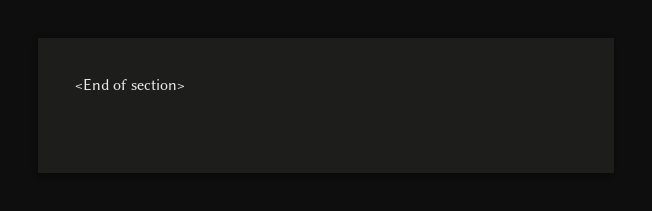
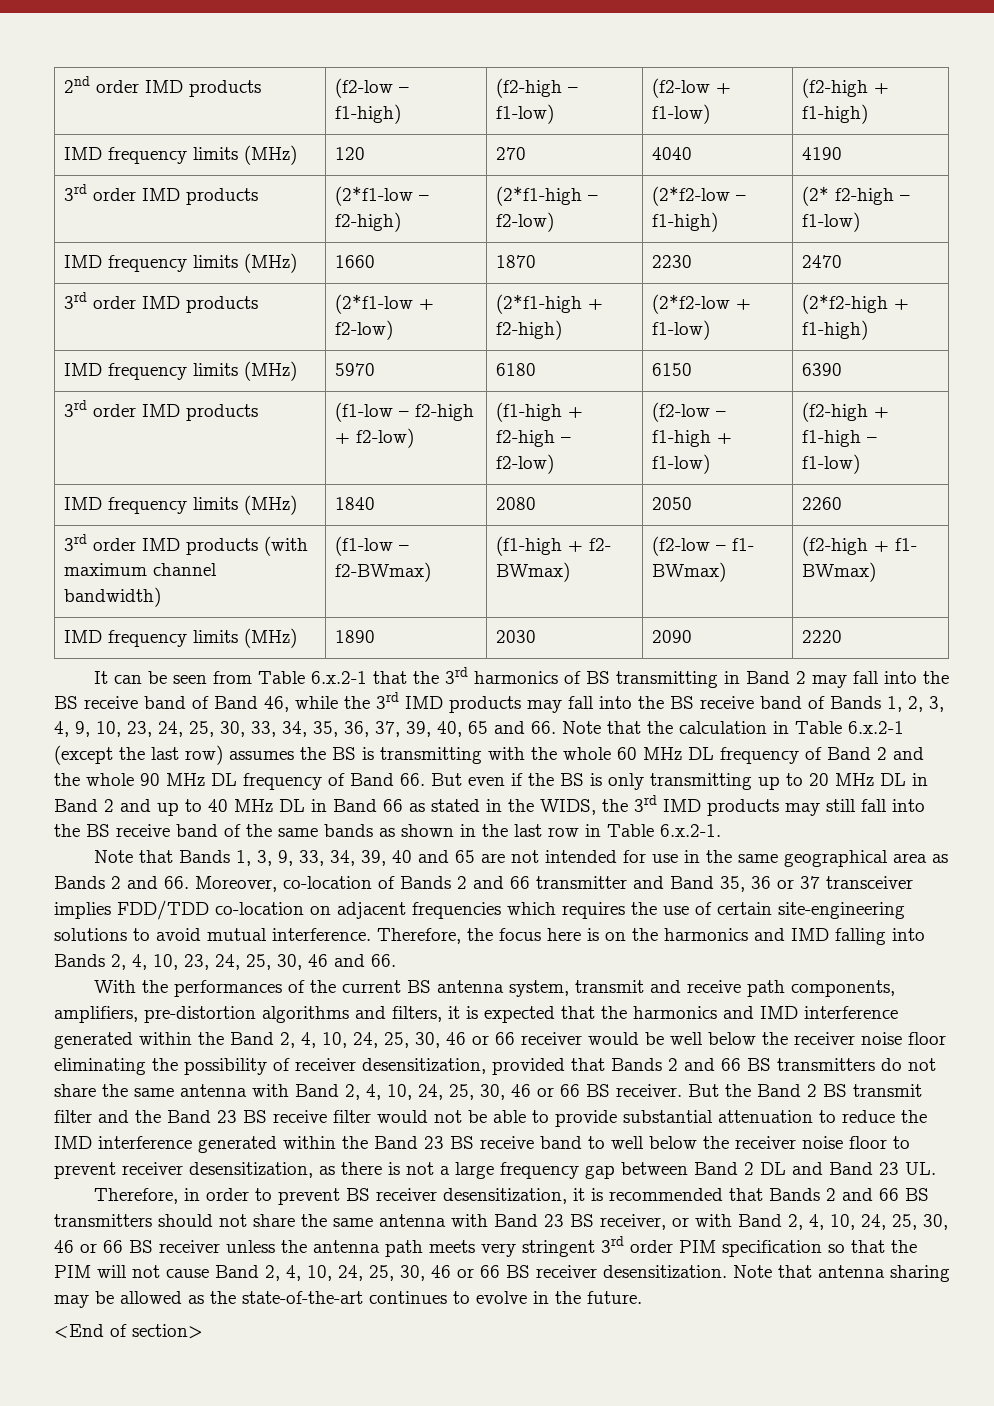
(75, 84) none -> [63,76,261,97] [334,78,409,98] [334,104,401,124] [495,78,578,98] [495,104,554,124] [651,78,731,98] [651,104,710,124] [801,78,889,98] [801,104,868,124] [63,145,297,165] [334,147,365,160] [495,147,526,160] [651,147,692,160] [801,147,842,160] [63,184,258,205] [334,186,429,206] [334,212,401,232] [495,186,598,206] [495,212,554,232] [651,186,746,206] [651,212,718,232] [801,186,910,206] [801,212,860,232] [63,253,297,273] [334,255,375,268] [495,255,536,268] [651,255,692,268] [801,255,842,268] [63,292,258,313] [334,294,434,314] [334,320,393,340] [495,294,603,314] [495,320,562,340] [651,294,751,314] [651,320,710,340] [801,294,909,314] [801,320,868,340] [63,361,297,381] [334,363,375,376] [495,363,536,376] [651,363,692,376] [801,363,842,376] [63,400,258,421] [334,402,474,422] [334,428,414,448] [495,402,583,422] [495,430,571,447] [495,454,554,474] [651,402,726,422] [651,430,732,447] [651,454,710,474] [801,402,889,422] [801,430,877,447] [801,454,860,474] [63,495,297,515] [334,497,375,510] [495,497,536,510] [651,497,692,510] [801,497,842,510] [63,534,308,556] [63,563,217,576] [63,587,161,607] [334,536,409,556] [334,562,431,582] [495,536,611,556] [495,562,570,582] [651,536,754,556] [651,562,726,582] [801,536,917,556] [801,562,876,582] [63,628,297,648] [334,630,375,643] [495,630,536,643] [651,630,692,643] [801,630,842,643] [93,667,949,688] [54,692,944,713] [54,721,904,737] [54,745,924,765] [54,773,928,790] [54,795,925,816] [54,824,721,837] [93,850,948,867] [54,876,913,892] [54,900,905,920] [54,928,925,945] [54,954,396,970] [93,980,895,997] [54,1006,898,1023] [54,1032,946,1049] [54,1058,936,1075] [54,1084,922,1100] [54,1110,927,1127] [54,1136,910,1153] [54,1162,936,1179] [93,1188,929,1205] [54,1214,948,1230] [54,1236,917,1257] [54,1265,950,1282] [54,1291,642,1308] 2nd order IMD products | (f2-low – f1-high) | (f2-high – f1-low) | (f2-low + f1-low) | (f2-high + f1-high) // IMD frequency limits (MHz) | 120 | 270 | 4040 | 4190 // 3rd order IMD products | (2*f1-low – f2-high) | (2*f1-high – f2-low) | (2*f2-low – f1-high) | (2* f2-high – f1-low) // IMD frequency limits (MHz) | 1660 | 1870 | 2230 | 2470 // 3rd order IMD products | (2*f1-low + f2-low) | (2*f1-high + f2-high) | (2*f2-low + f1-low) | (2*f2-high + f1-high) // IMD frequency limits (MHz) | 5970 | 6180 | 6150 | 6390 // 3rd order IMD products | (f1-low – f2-high + f2-low) | (f1-high + f2-high – f2-low) | (f2-low – f1-high + f1-low) | (f2-high + f1-high – f1-low) // IMD frequency limits (MHz) | 1840 | 2080 | 2050 | 2260 // 3rd order IMD products (with maximum channel bandwidth) | (f1-low – f2-BWmax) | (f1-high + f2- BWmax) | (f2-low – f1- BWmax) | (f2-high + f1- BWmax) // IMD frequency limits (MHz) | 1890 | 2030 | 2090 | 2220 // It can be seen from Table 6.x.2-1 that the 3rd harmonics of BS transmitting in Band 2 may fall into the BS receive band of Band 46, while the 3rd IMD products may fall into the BS receive band of Bands 1, 2, 3, 4, 9, 10, 23, 24, 25, 30, 33, 34, 35, 36, 37, 39, 40, 65 and 66. Note that the calculation in Table 6.x.2-1 (except the last row) assumes the BS is transmitting with the whole 60 MHz DL frequency of Band 2 and the whole 90 MHz DL frequency of Band 66. But even if the BS is only transmitting up to 20 MHz DL in Band 2 and up to 40 MHz DL in Band 66 as stated in the WIDS, the 3rd IMD products may still fall into the BS receive band of the same bands as shown in the last row in Table 6.x.2-1. // Note that Bands 1, 3, 9, 33, 34, 39, 40 and 65 are not intended for use in the same geographical area as Bands 2 and 66. Moreover, co-location of Bands 2 and 66 transmitter and Band 35, 36 or 37 transceiver implies FDD/TDD co-location on adjacent frequencies which requires the use of certain site-engineering solutions to avoid mutual interference. Therefore, the focus here is on the harmonics and IMD falling into Bands 2, 4, 10, 23, 24, 25, 30, 46 and 66. // With the performances of the current BS antenna system, transmit and receive path components, amplifiers, pre-distortion algorithms and filters, it is expected that the harmonics and IMD interference generated within the Band 2, 4, 10, 24, 25, 30, 46 or 66 receiver would be well below the receiver noise floor eliminating the possibility of receiver desensitization, provided that Bands 2 and 66 BS transmitters do not share the same antenna with Band 2, 4, 10, 24, 25, 30, 46 or 66 BS receiver. But the Band 2 BS transmit filter and the Band 23 BS receive filter would not be able to provide substantial attenuation to reduce the IMD interference generated within the Band 23 BS receive band to well below the receiver noise floor to prevent receiver desensitization, as there is not a large frequency gap between Band 2 DL and Band 23 UL. // Therefore, in order to prevent BS receiver desensitization, it is recommended that Bands 2 and 66 BS transmitters should not share the same antenna with Band 23 BS receiver, or with Band 2, 4, 10, 24, 25, 30, 46 or 66 BS receiver unless the antenna path meets very stringent 3rd order PIM specification so that the PIM will not cause Band 2, 4, 10, 24, 25, 30, 46 or 66 BS receiver desensitization. Note that antenna sharing may be allowed as the state-of-the-art continues to evolve in the future. //

